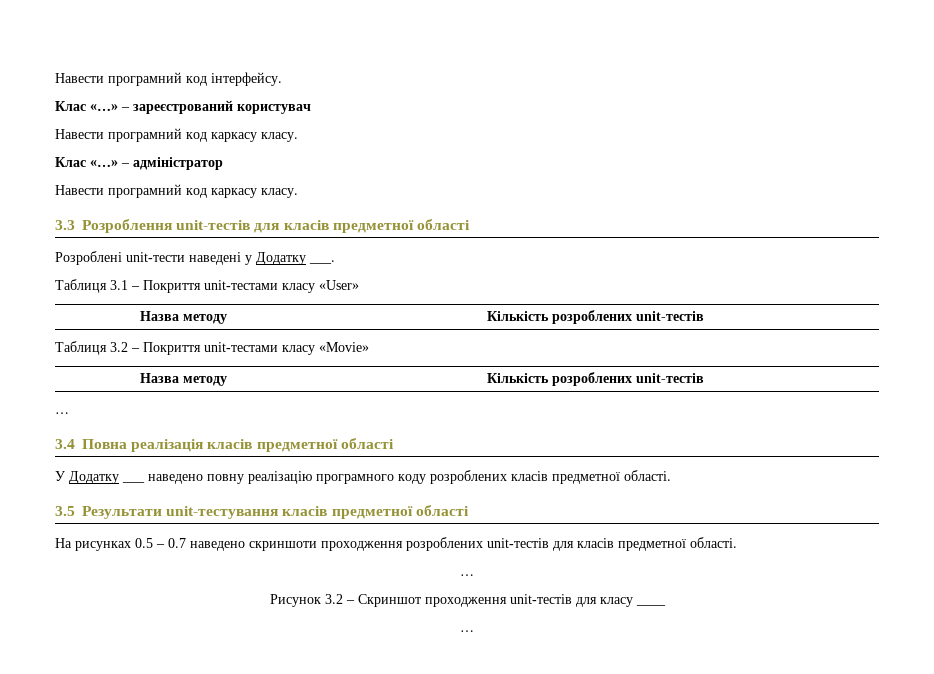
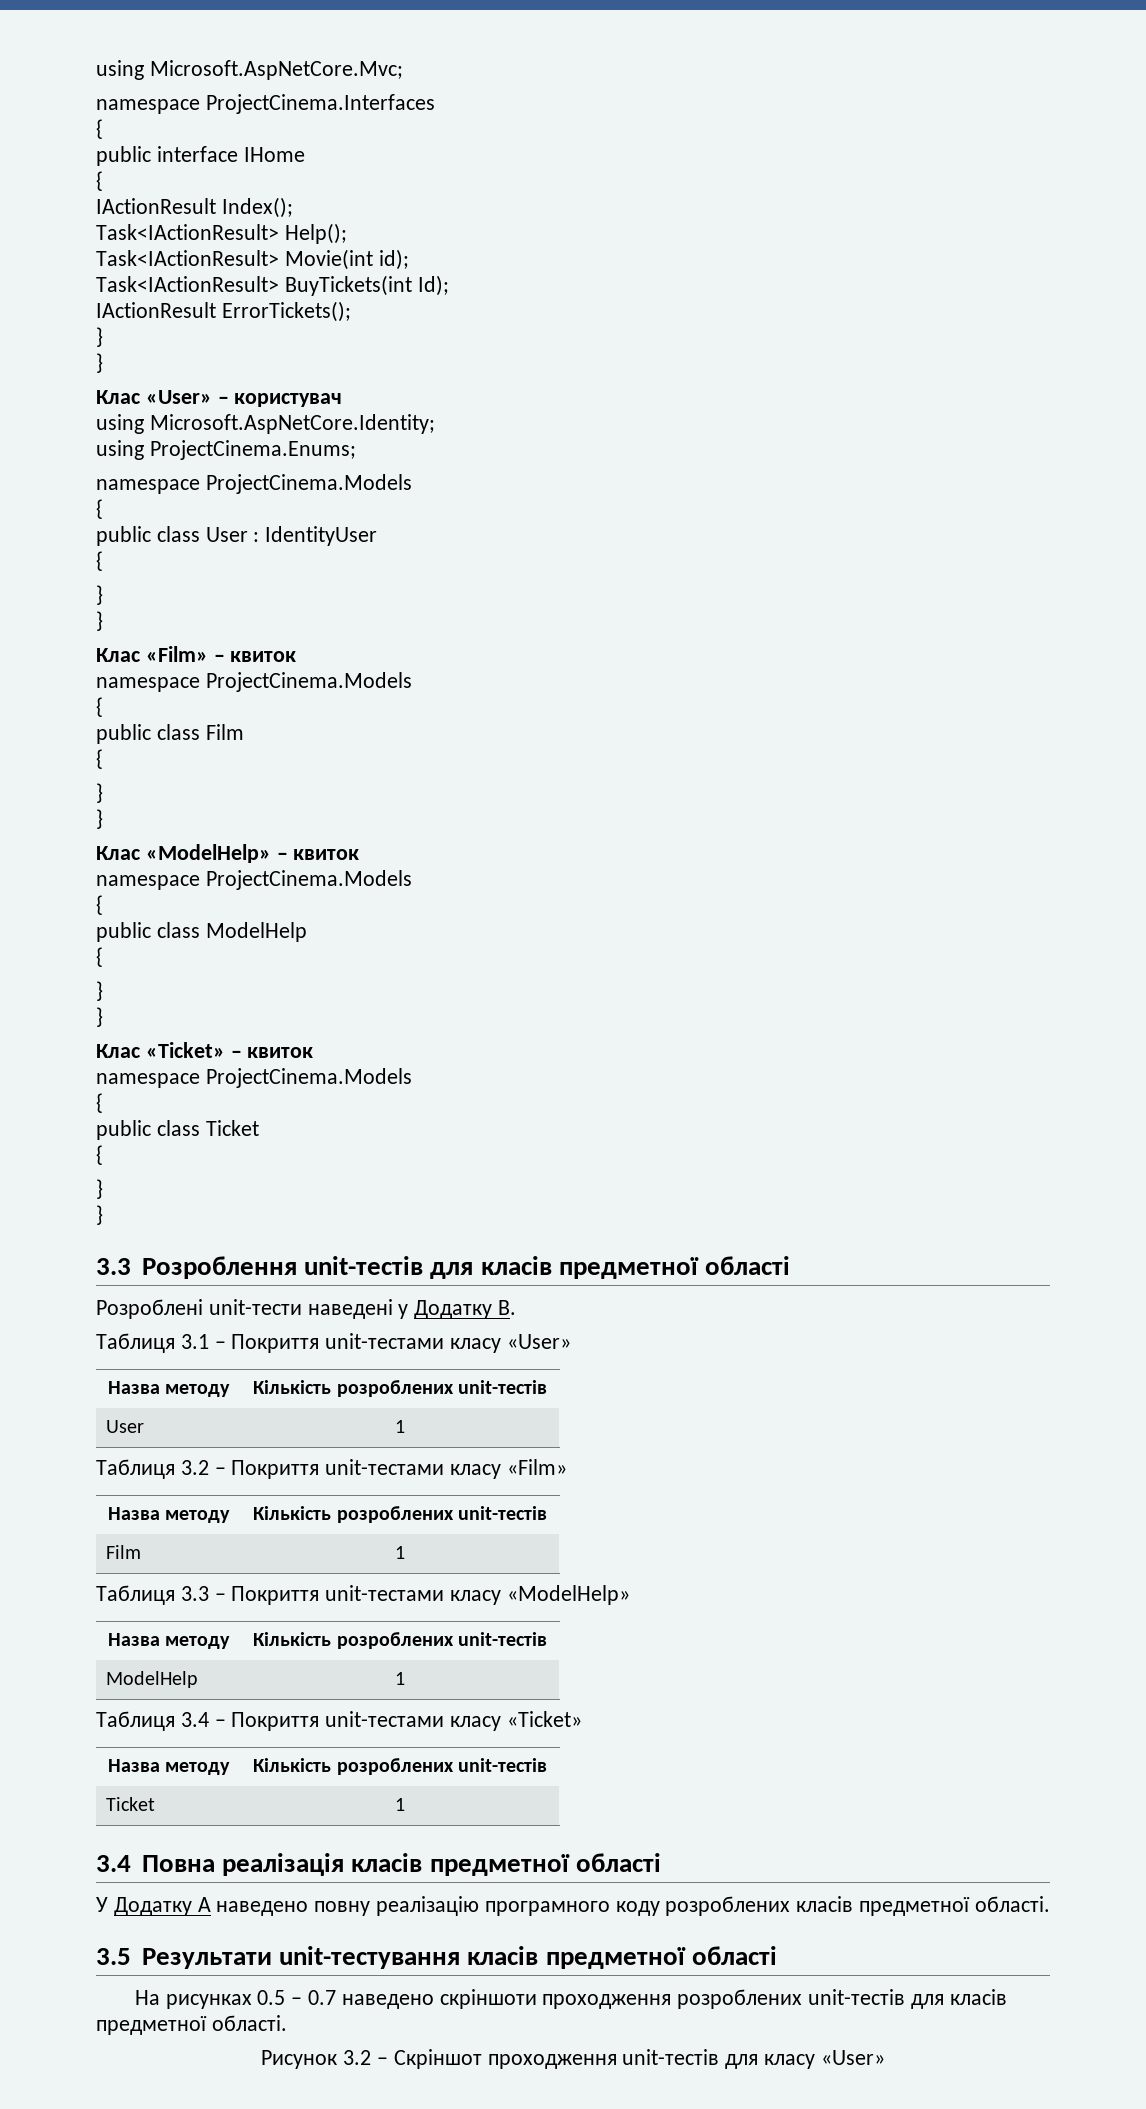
[55,72,282,86] [55,100,311,114] [55,128,298,142] [55,157,223,170] [55,184,298,198] Навести програмний код інтерфейсу. // Клас «…» – зареєстрований користувач // Навести програмний код каркасу класу. // Клас «…» – адміністратор // Навести програмний код каркасу класу. -> [96,60,403,80] [96,94,435,114] [96,119,103,139] [96,146,305,166] [96,171,103,191] [96,197,293,218] [96,223,347,244] [96,249,409,270] [96,275,449,296] [96,301,351,322] [96,327,103,347] [96,353,103,373] [96,390,343,407] [96,414,435,434] [96,440,356,460] [96,474,412,494] [96,499,103,519] [96,526,378,546] [96,551,103,571] [96,585,103,605] [96,611,103,631] [96,646,297,662] [96,672,412,692] [96,697,103,717] [96,724,244,744] [96,749,103,769] [96,783,103,803] [96,809,103,829] [96,844,360,863] [96,870,412,890] [96,895,103,915] [96,922,307,942] [96,947,103,967] [96,981,103,1001] [96,1007,103,1027] [96,1042,314,1058] [96,1068,412,1088] [96,1093,103,1113] [96,1120,259,1140] [96,1145,103,1165] [96,1179,103,1199] [96,1205,103,1225] using Microsoft.AspNetCore.Mvc; // namespace ProjectCinema.Interfaces // { // public interface IHome // { // IActionResult Index(); // Task<IActionResult> Help(); // Task<IActionResult> Movie(int id); // Task<IActionResult> BuyTickets(int Id); // IActionResult ErrorTickets(); // } // } // Клас «User» – користувач // using Microsoft.AspNetCore.Identity; // using ProjectCinema.Enums; // namespace ProjectCinema.Models // { // public class User : IdentityUser // { // } // } // Клас «Film» – квиток // namespace ProjectCinema.Models // { // public class Film // { // } // } // Клас «ModelHelp» – квиток // namespace ProjectCinema.Models // { // public class ModelHelp // { // } // } // Клас «Ticket» – квиток // namespace ProjectCinema.Models // { // public class Ticket // { // } // }
[309,260,335,264] ___. -> [498,1300,517,1315] В.
(704, 316) none -> [106,1420,145,1433] [395,1420,405,1433] // User | 1
[319,342,369,352] [140,373,227,386] [486,372,704,386] [55,412,69,414] «Movie» // Назва методу | Кількість розроблених unit-тестів // … -> [506,1459,567,1475] [107,1507,231,1523] [253,1506,547,1523] [106,1545,142,1559] [395,1546,405,1559] [96,1585,630,1605] [107,1633,231,1649] [253,1632,547,1649] [106,1671,199,1688] [395,1672,405,1685] [96,1711,582,1731] [107,1759,231,1775] [253,1758,547,1775] [106,1797,156,1811] [395,1798,405,1811] «Film» // Назва методу | Кількість розроблених unit-тестів // Film | 1 // Таблиця 3.3 – Покриття unit-тестами класу «ModelHelp» // Назва методу | Кількість розроблених unit-тестів // ModelHelp | 1 // Таблиця 3.4 – Покриття unit-тестами класу «Ticket» // Назва методу | Кількість розроблених unit-тестів // Ticket | 1
[122,481,145,483] ___ -> [197,1897,211,1912] А
[249,541,317,551] скриншоти -> [439,1989,537,2009] скріншоти
[460,574,474,576] // … -> (287, 2023) none
[357,594,421,607] Скриншот -> [393,2049,482,2069] Скріншот
[635,604,666,606] [460,630,474,632] ____ // … -> [820,2050,885,2065] «User»

